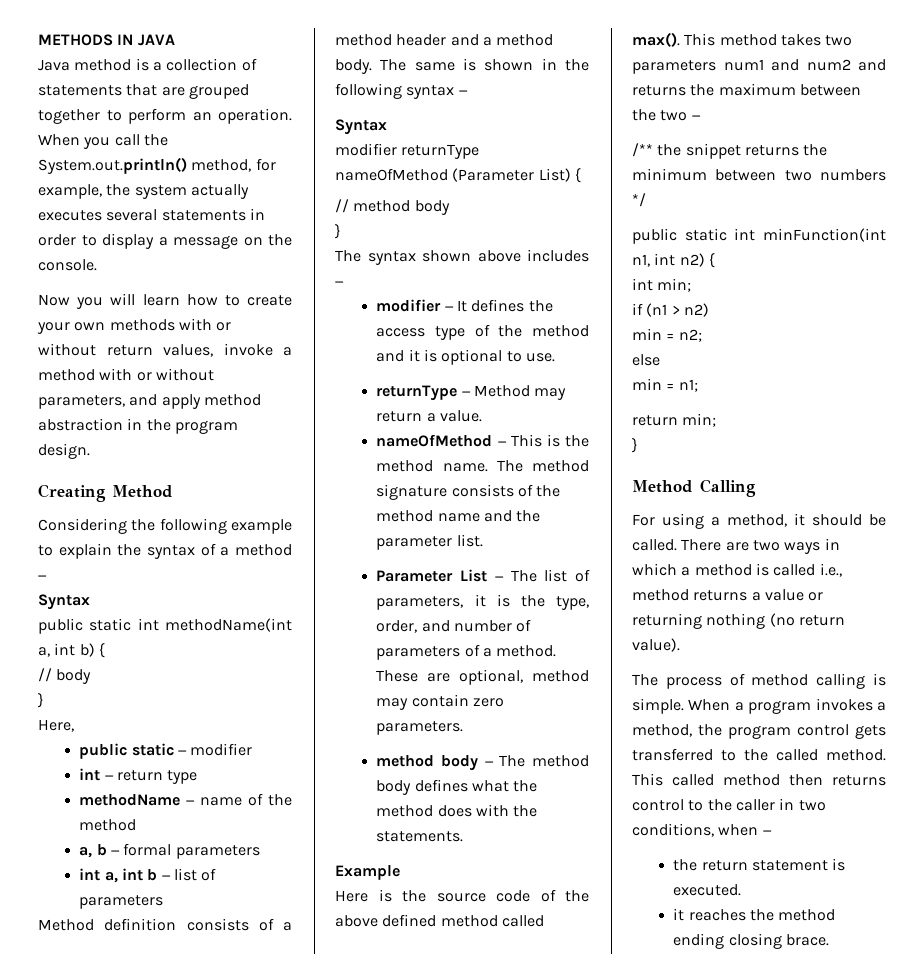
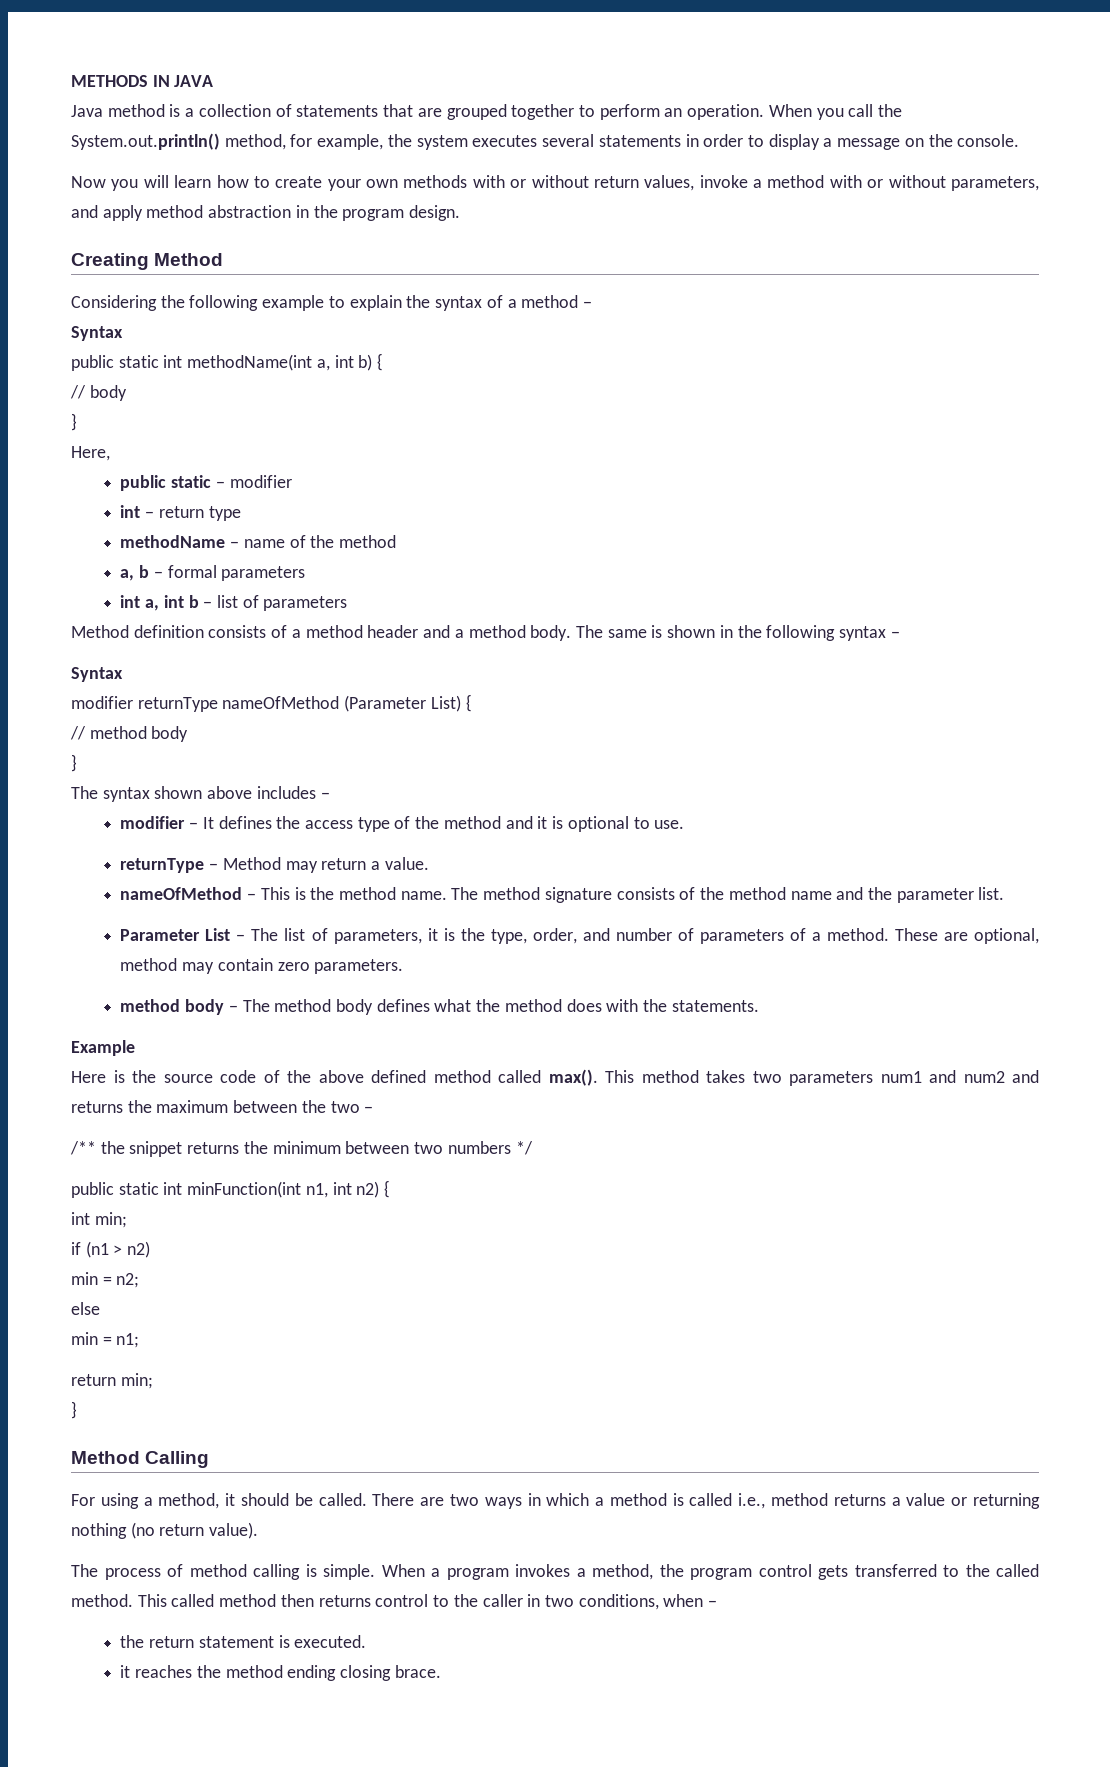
[190,184,249,199] actually -> (468, 142) none

